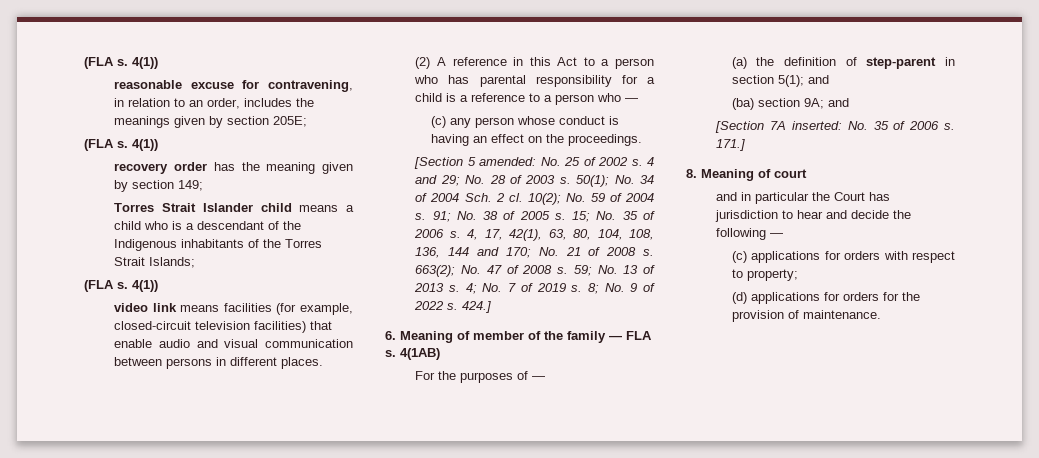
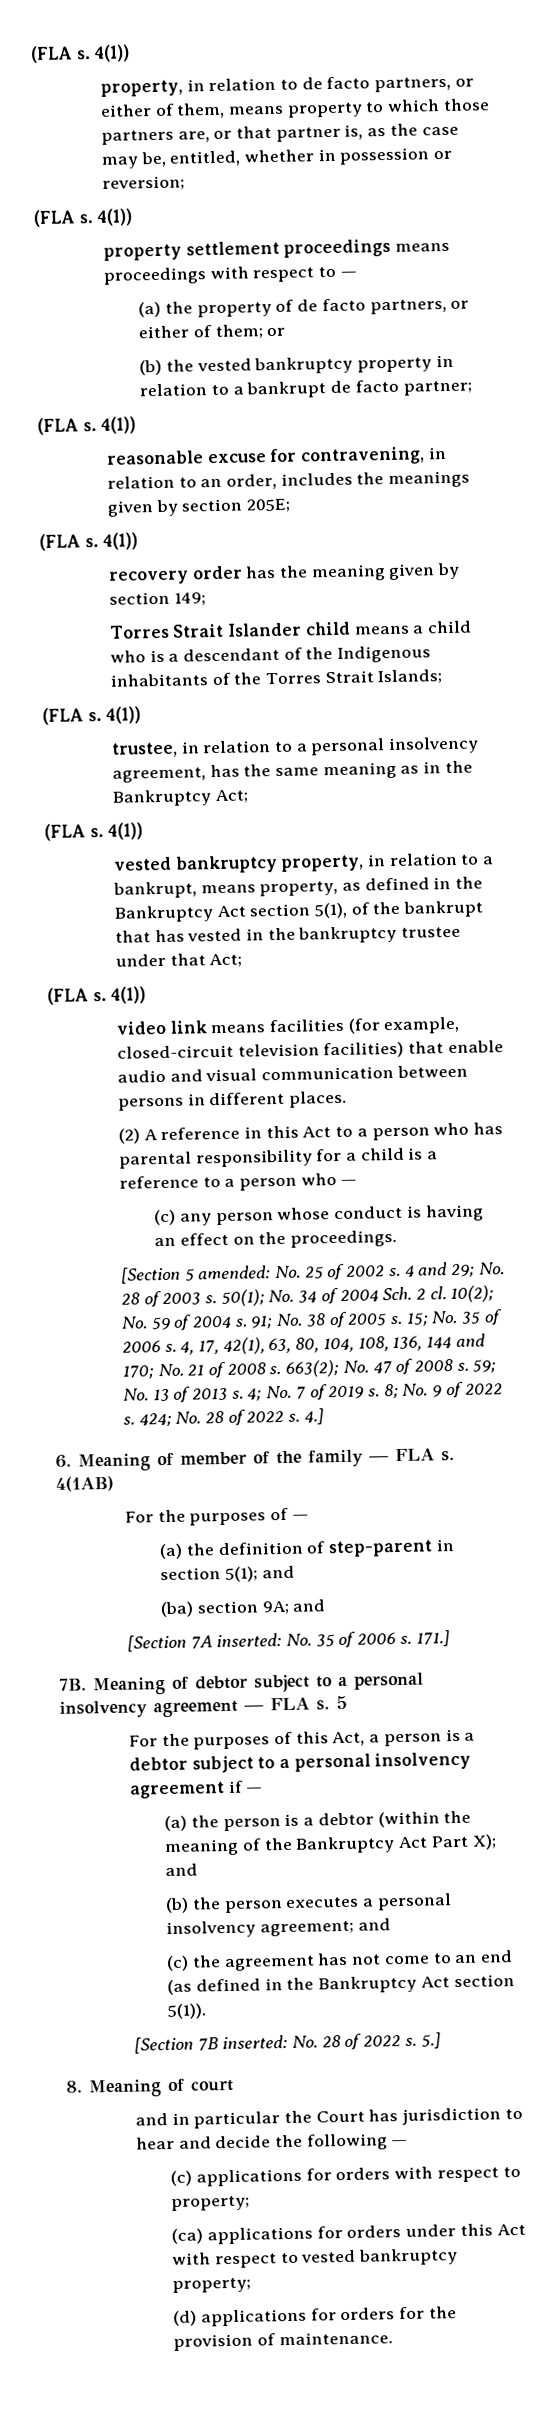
[84,57,158,69] (FLA s. 4(1)) -> [30,44,131,64] [99,76,474,97] [99,98,490,119] [100,123,459,145] [100,147,453,169] [101,175,185,191] [33,208,134,228] [102,238,450,261] [102,266,357,285] [138,298,470,318] [138,324,286,339] [139,354,454,376] [139,379,472,399] [37,416,137,436] (FLA s. 4(1)) // property, in relation to de facto partners, or either of them, means property to which those partners are, or that partner is, as the case may be, entitled, whether in possession or reversion; // (FLA s. 4(1)) // property settlement proceedings means proceedings with respect to — // (a) the property of de facto partners, or either of them; or // (b) the vested bankruptcy property in relation to a bankrupt de facto partner; // (FLA s. 4(1))
(158, 286) none -> [110,736,480,758] [111,760,473,783] [111,789,248,807] [44,822,144,842] [112,852,495,874] [112,876,484,899] [113,900,485,923] [114,925,462,944] [114,953,243,968] [47,986,147,1005] // trustee, in relation to a personal insolvency agreement, has the same meaning as in the Bankruptcy Act; // (FLA s. 4(1)) // vested bankruptcy property, in relation to a bankrupt, means property, as defined in the Bankruptcy Act section 5(1), of the bankrupt that has vested in the bankruptcy trustee under that Act; // (FLA s. 4(1))
[462,301,492,313] 424.] -> [138,1408,324,1428] 424; No. 28 of 2022 s. 4.]
(746, 145) none -> [59,1672,424,1696] [59,1695,348,1719] [128,1728,476,1750] [128,1751,472,1774] [128,1780,264,1799] [164,1810,472,1832] [164,1834,497,1857] [165,1863,199,1877] [165,1893,452,1914] [166,1918,391,1939] [166,1950,513,1972] [167,1974,515,1996] [167,2003,207,2020] [133,2032,441,2054] // 7B. Meaning of debtor subject to a personal insolvency agreement — FLA s. 5 // For the purposes of this Act, a person is a debtor subject to a personal insolvency agreement if — // (a) the person is a debtor (within the meaning of the Bankruptcy Act Part X); and // (b) the person executes a personal insolvency agreement; and // (c) the agreement has not come to an end (as defined in the Bankruptcy Act section 5(1)). // [Section 7B inserted: No. 28 of 2022 s. 5.]
(798, 275) none -> [171,2223,526,2245] [172,2248,459,2269] [172,2277,252,2294] // (ca) applications for orders under this Act with respect to vested bankruptcy property;

